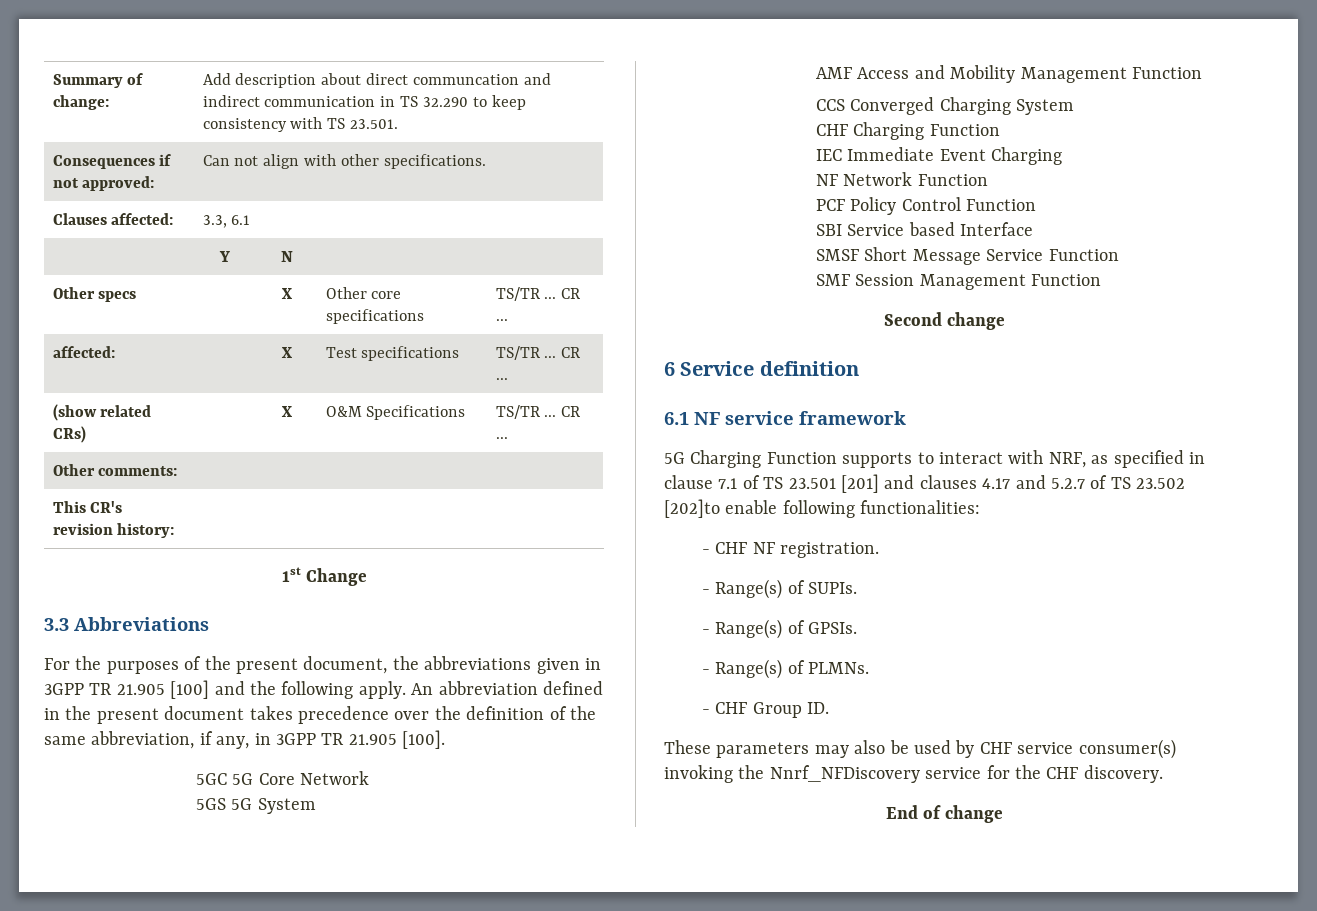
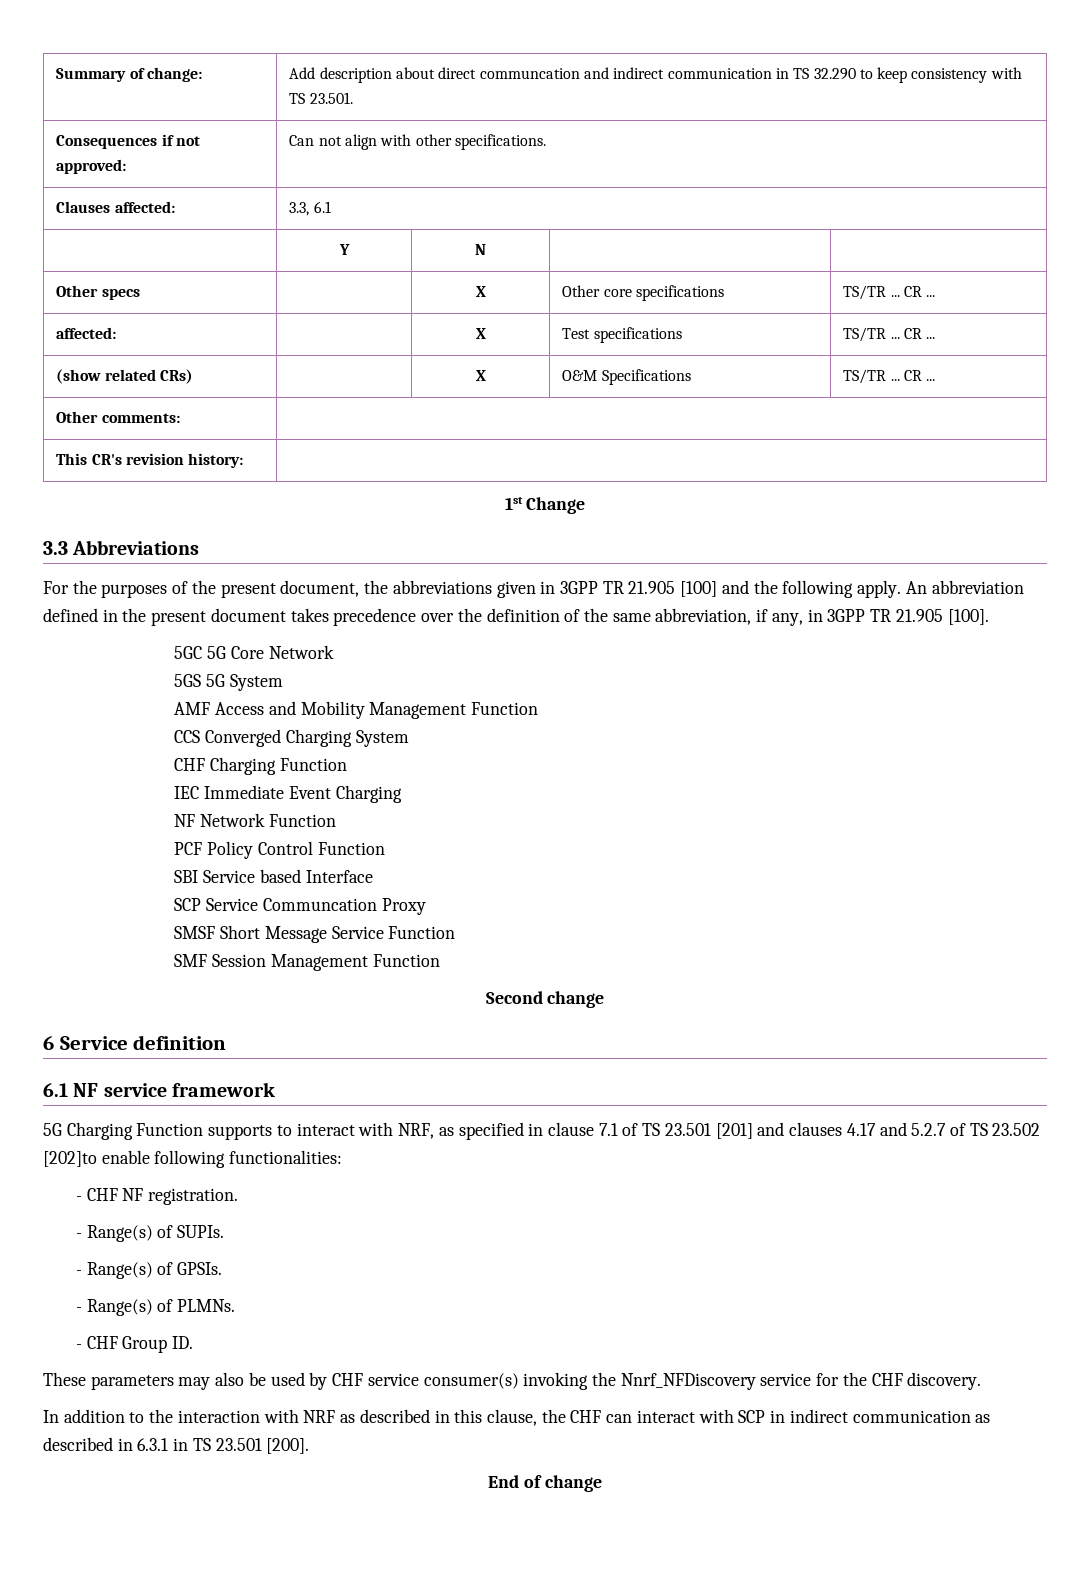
(1034, 229) none -> [174,898,426,915] // SCP Service Communcation Proxy
(1163, 774) none -> [43,1409,991,1426] [43,1437,310,1454] // In addition to the interaction with NRF as described in this clause, the CHF can interact with SCP in indirect communication as described in 6.3.1 in TS 23.501 [200].

